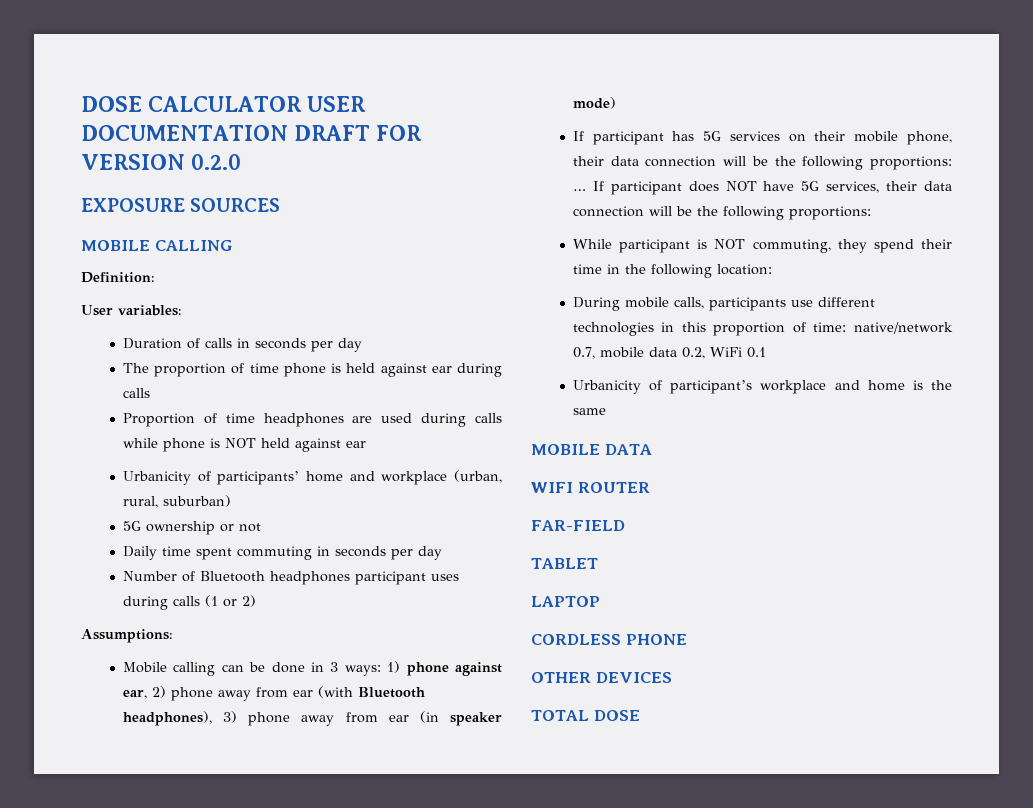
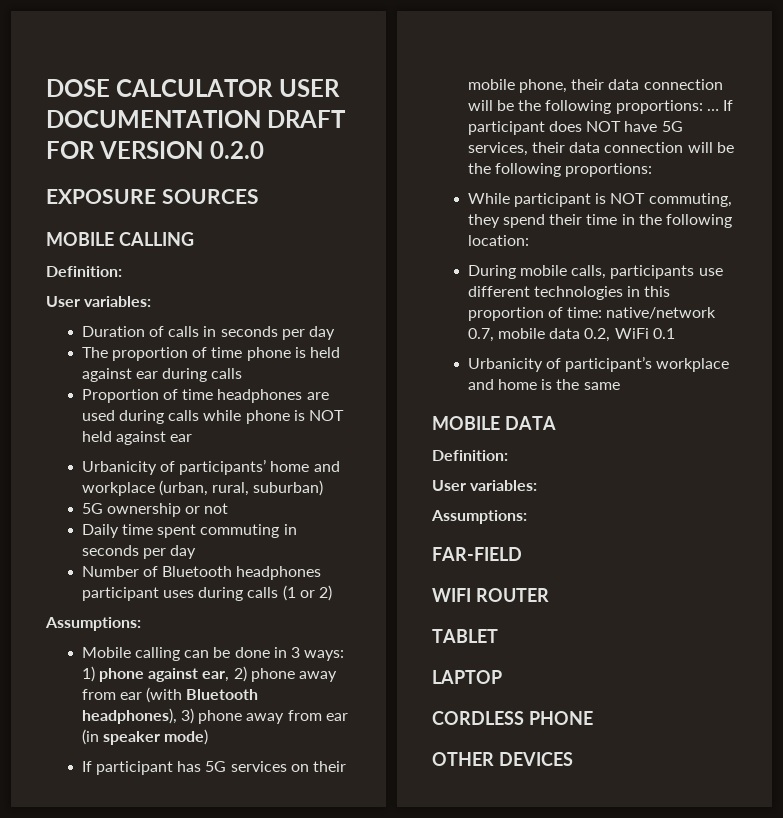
(652, 449) none -> [432,450,508,461] [432,480,538,491] [431,510,527,524] [432,547,522,561] // Definition: // User variables: // Assumptions: // FAR-FIELD
[531,520,625,531] // FAR-FIELD -> (549, 595) none
[531,710,640,721] // TOTAL DOSE -> (573, 759) none

